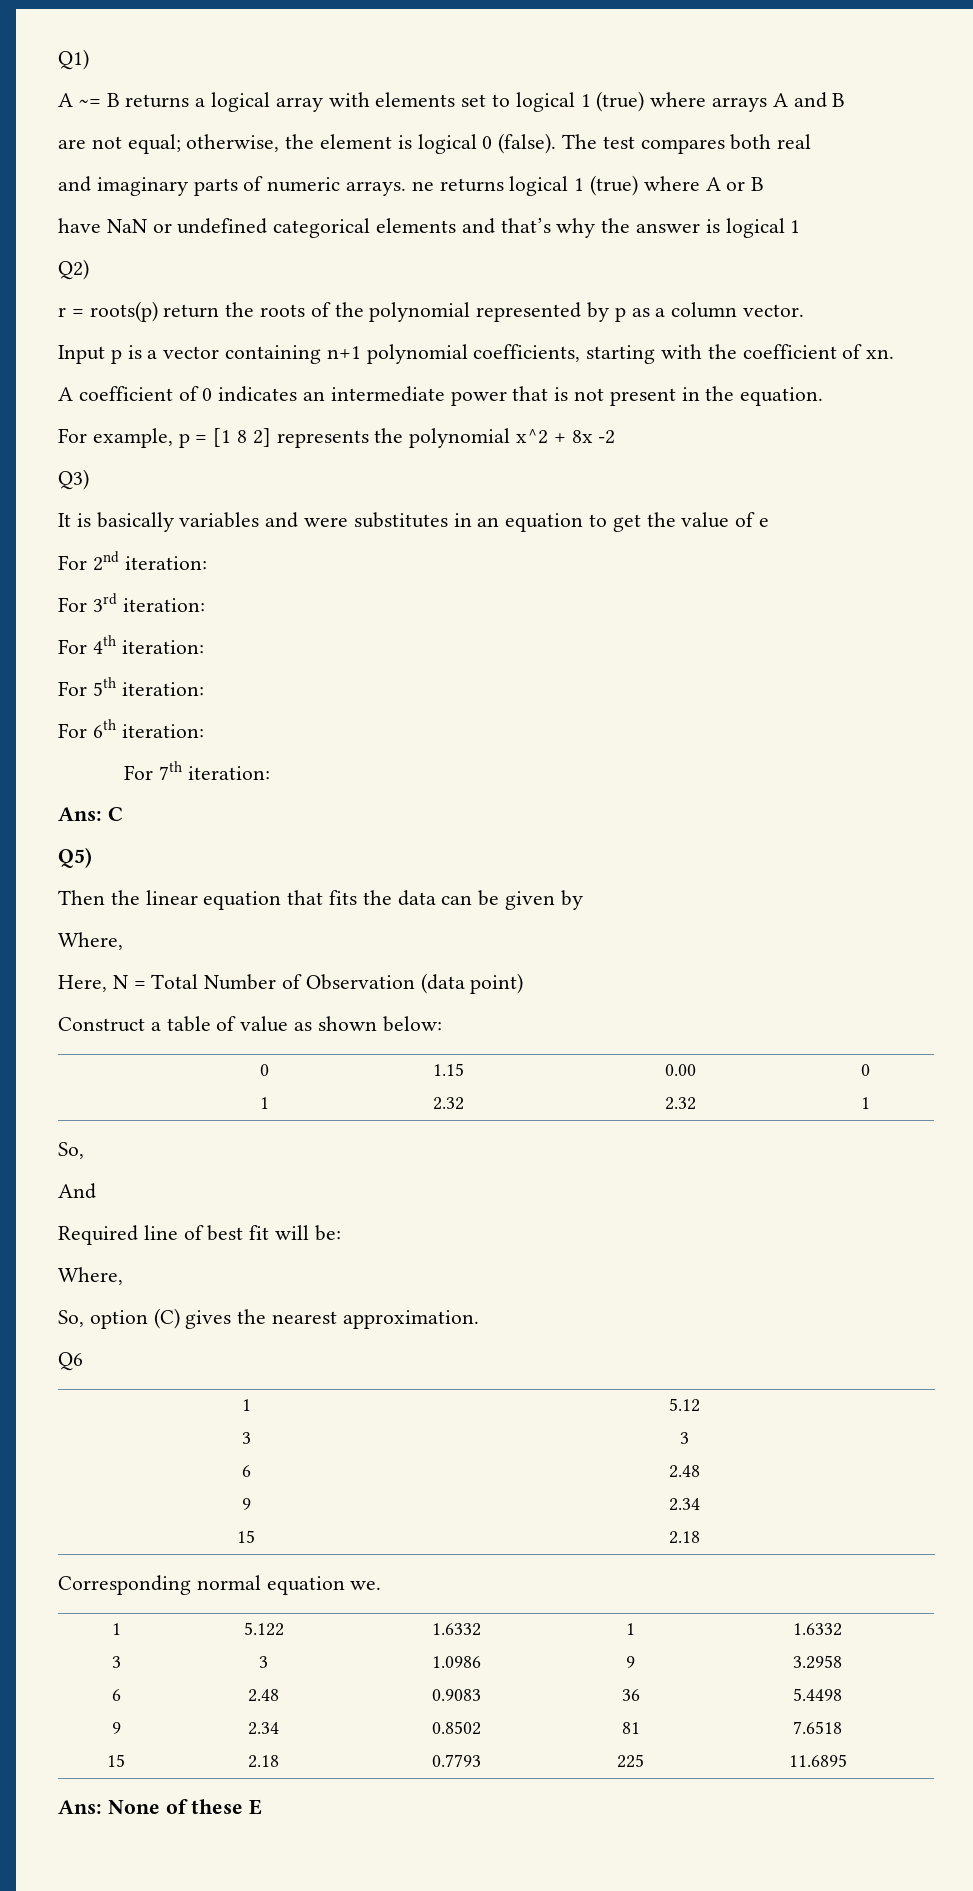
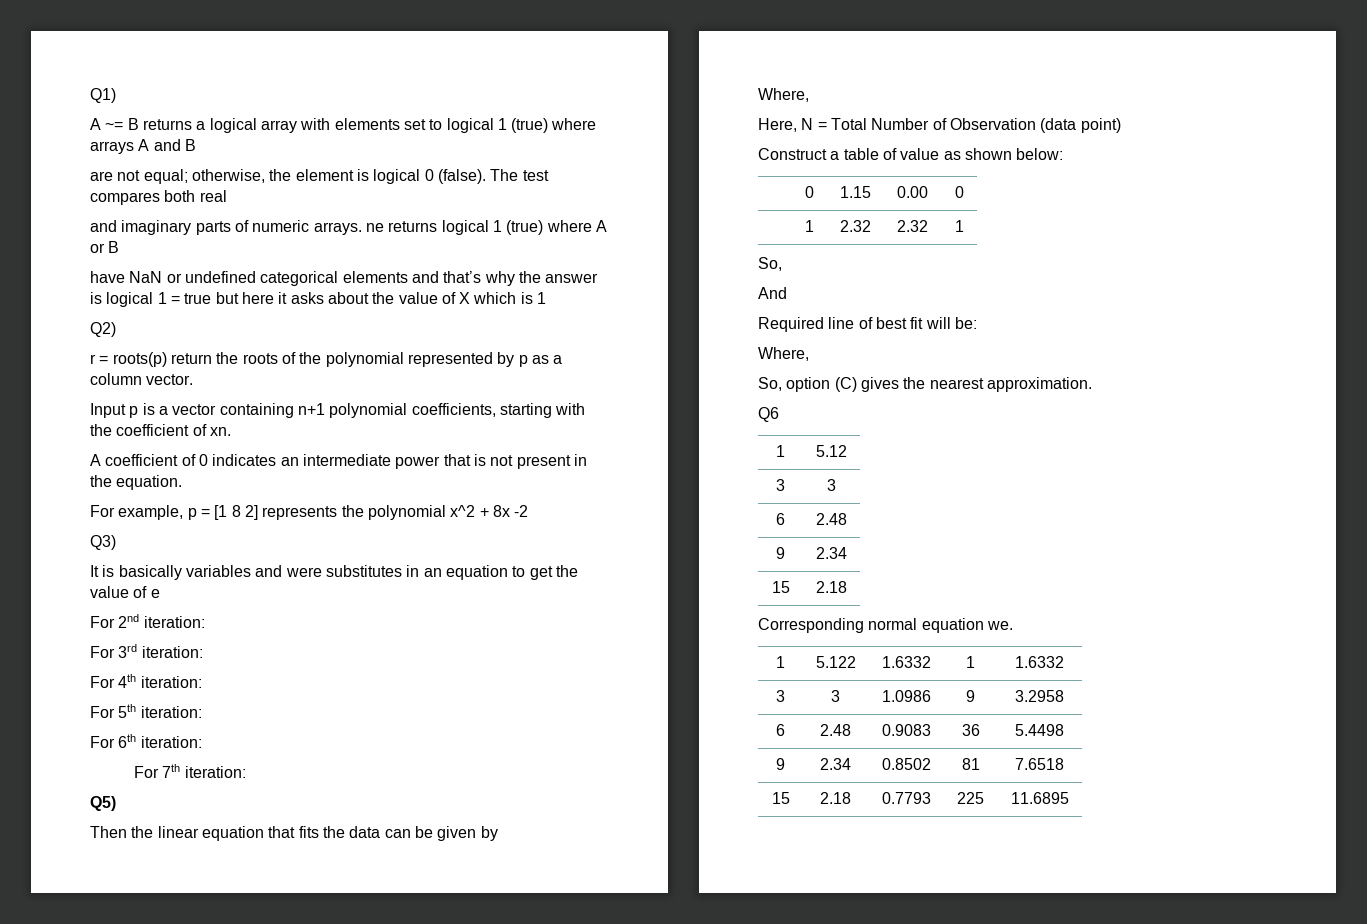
(801, 226) none -> [170,292,547,304] = true but here it asks about the value of X which is 1
[58,807,123,821] // Ans: C -> (246, 772) none
[58,1799,263,1815] // Ans: None of these E -> (1069, 798) none

